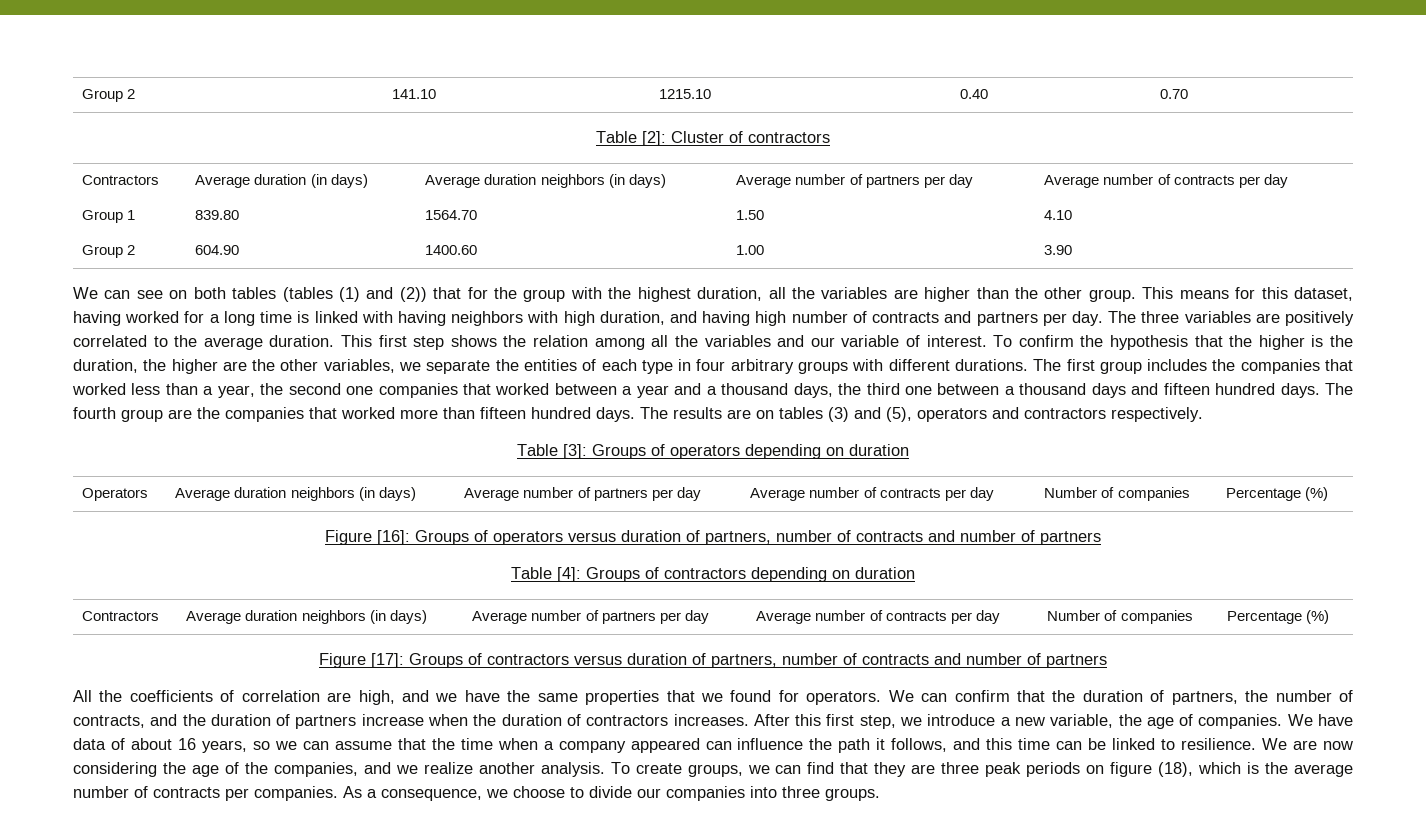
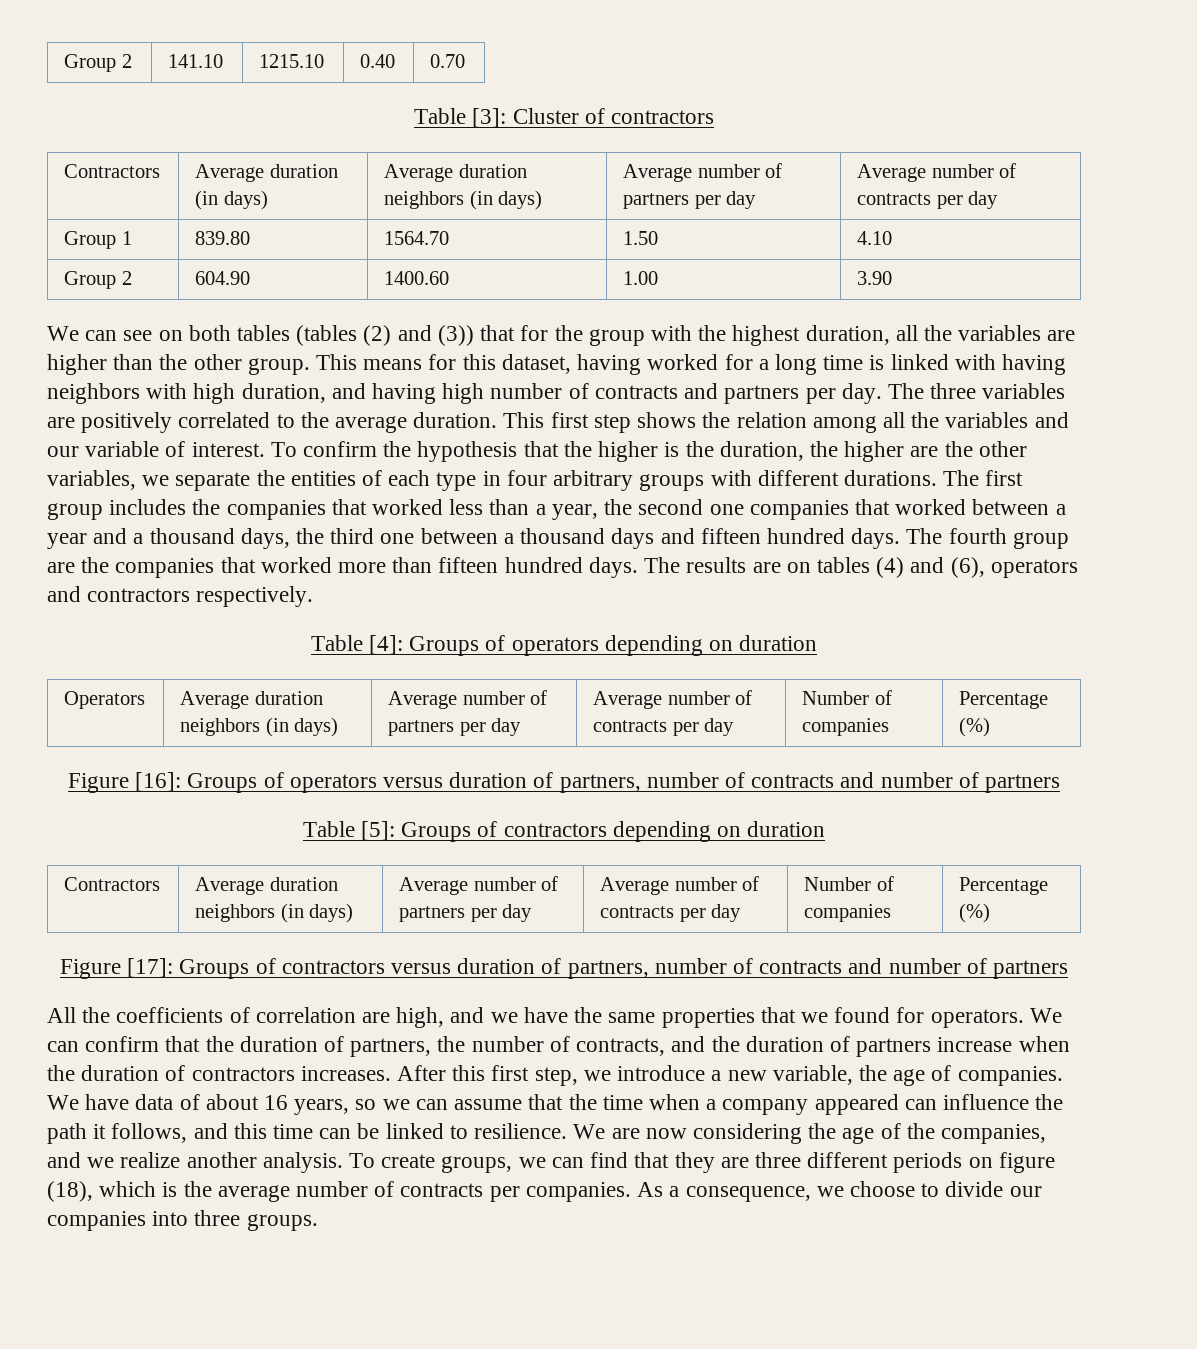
[642,131,666,146] [2]: -> [472,108,507,128] [3]:
[338,287,427,302] (1) and (2)) -> [363,325,474,346] (2) and (3))
[828,407,912,422] (3) and (5), -> [876,557,985,578] (4) and (6),
[563,444,587,459] [3]: -> [368,635,403,655] [4]:
[557,567,581,582] [4]: -> [360,821,395,841] [5]:
[985,762,1022,777] peak -> [807,1152,889,1168] different

